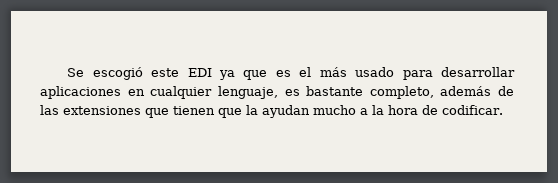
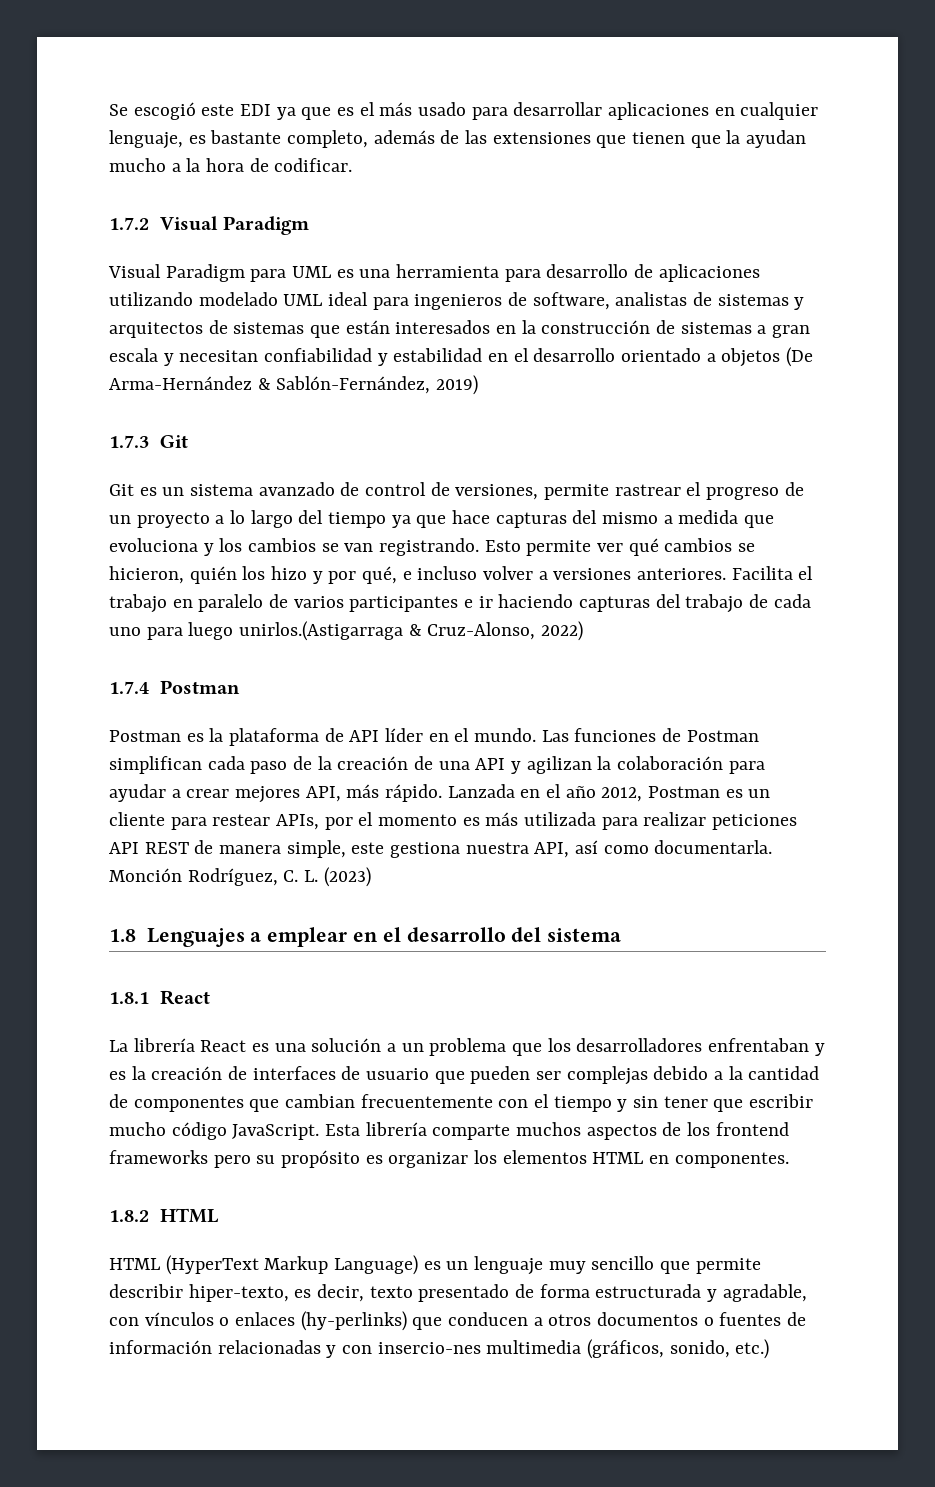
(503, 110) none -> [109,216,309,235] [108,264,760,282] [109,292,805,310] [109,320,811,338] [109,347,814,367] [109,375,479,395] [109,435,188,448] [109,482,804,500] [109,510,775,528] [109,538,756,556] [109,566,814,584] [109,594,811,613] [109,621,584,641] [109,680,240,694] [109,728,759,746] [109,756,765,774] [109,784,771,803] [109,812,798,830] [109,840,773,858] [109,867,371,887] [109,927,622,947] [109,990,210,1005] [109,1038,825,1056] [109,1066,820,1085] [109,1094,814,1112] [109,1122,789,1140] [109,1150,789,1168] [109,1208,219,1223] [109,1255,761,1275] [109,1284,807,1302] [109,1311,807,1331] [109,1339,770,1359] // 1.7.2 Visual Paradigm // Visual Paradigm para UML es una herramienta para desarrollo de aplicaciones utilizando modelado UML ideal para ingenieros de software, analistas de sistemas y arquitectos de sistemas que están interesados en la construcción de sistemas a gran escala y necesitan confiabilidad y estabilidad en el desarrollo orientado a objetos (De Arma-Hernández & Sablón-Fernández, 2019) // 1.7.3 Git // Git es un sistema avanzado de control de versiones, permite rastrear el progreso de un proyecto a lo largo del tiempo ya que hace capturas del mismo a medida que evoluciona y los cambios se van registrando. Esto permite ver qué cambios se hicieron, quién los hizo y por qué, e incluso volver a versiones anteriores. Facilita el trabajo en paralelo de varios participantes e ir haciendo capturas del trabajo de cada uno para luego unirlos.(Astigarraga & Cruz-Alonso, 2022) // 1.7.4 Postman // Postman es la plataforma de API líder en el mundo. Las funciones de Postman simplifican cada paso de la creación de una API y agilizan la colaboración para ayudar a crear mejores API, más rápido. Lanzada en el año 2012, Postman es un cliente para restear APIs, por el momento es más utilizada para realizar peticiones API REST de manera simple, este gestiona nuestra API, así como documentarla. Monción Rodríguez, C. L. (2023) // 1.8 Lenguajes a emplear en el desarrollo del sistema // 1.8.1 React // La librería React es una solución a un problema que los desarrolladores enfrentaban y es la creación de interfaces de usuario que pueden ser complejas debido a la cantidad de componentes que cambian frecuentemente con el tiempo y sin tener que escribir mucho código JavaScript. Esta librería comparte muchos aspectos de los frontend frameworks pero su propósito es organizar los elementos HTML en componentes. // 1.8.2 HTML // HTML (HyperText Markup Language) es un lenguaje muy sencillo que permite describir hiper-texto, es decir, texto presentado de forma estructurada y agradable, con vínculos o enlaces (hy-perlinks) que conducen a otros documentos o fuentes de información relacionadas y con insercio-nes multimedia (gráficos, sonido, etc.)

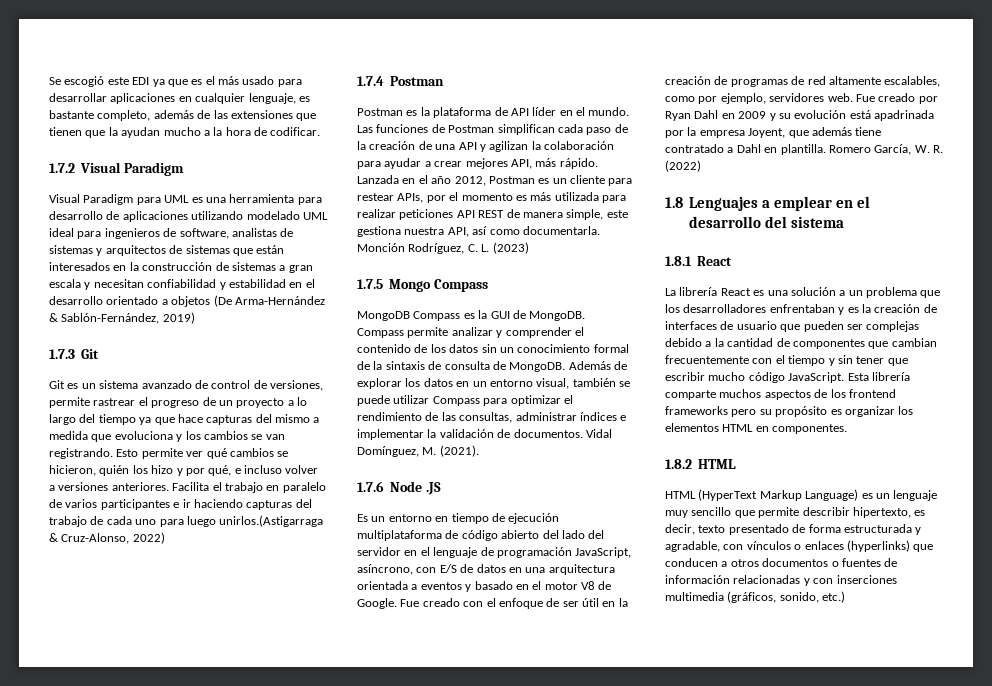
(371, 877) none -> [357,279,488,292] [357,310,586,321] [357,327,584,338] [357,344,629,353] [357,361,627,372] [357,378,630,389] [357,395,573,406] [357,412,627,423] [357,429,612,440] [357,445,479,457] [357,481,441,495] [357,513,560,524] [357,530,605,541] [357,547,632,558] [357,564,615,575] [357,581,612,592] [357,598,628,609] [665,76,941,87] [665,93,938,104] [665,110,934,121] [665,127,882,138] [665,144,943,155] [665,160,701,172] // 1.7.5 Mongo Compass // MongoDB Compass es la GUI de MongoDB. Compass permite analizar y comprender el contenido de los datos sin un conocimiento formal de la sintaxis de consulta de MongoDB. Además de explorar los datos en un entorno visual, también se puede utilizar Compass para optimizar el rendimiento de las consultas, administrar índices e implementar la validación de documentos. Vidal Domínguez, M. (2021). // 1.7.6 Node .JS // Es un entorno en tiempo de ejecución multiplataforma de código abierto del lado del servidor en el lenguaje de programación JavaScript, asíncrono, con E/S de datos en una arquitectura orientada a eventos y basado en el motor V8 de Google. Fue creado con el enfoque de ser útil en la creación de programas de red altamente escalables, como por ejemplo, servidores web. Fue creado por Ryan Dahl en 2009 y su evolución está apadrinada por la empresa Joyent, que además tiene contratado a Dahl en plantilla. Romero García, W. R. (2022)
[188,1284,289,1302] hiper-texto, -> [852,507,911,518] hipertexto,
[300,1311,407,1331] (hy-perlinks) -> [846,540,910,552] (hyperlinks)
[377,1342,481,1354] insercio-nes -> [836,575,897,584] inserciones

